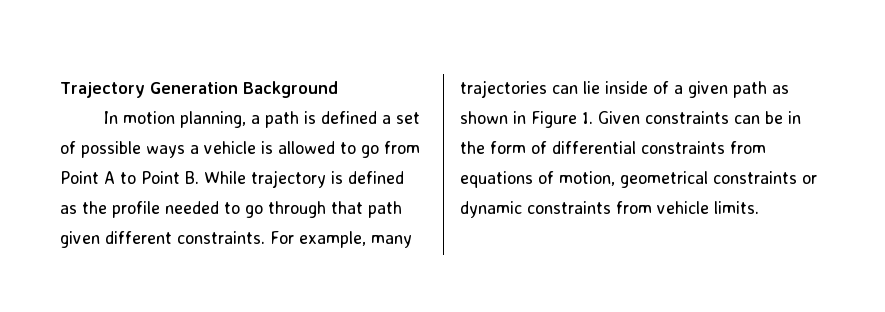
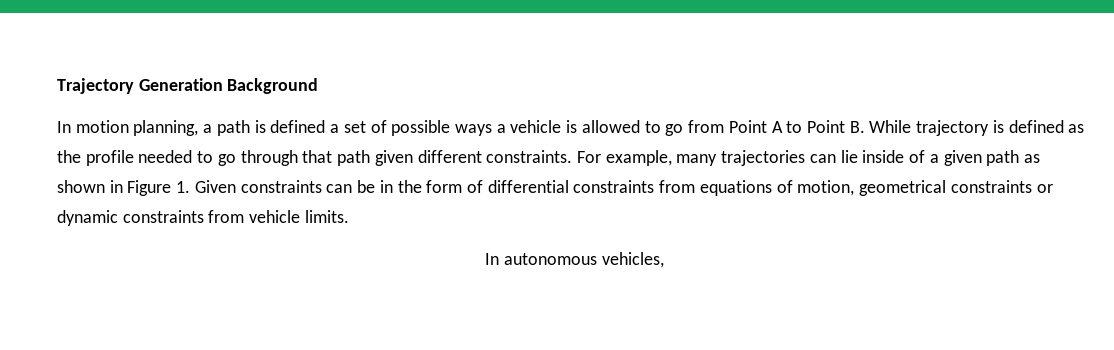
(759, 207) none -> [485,252,664,268] // In autonomous vehicles,

